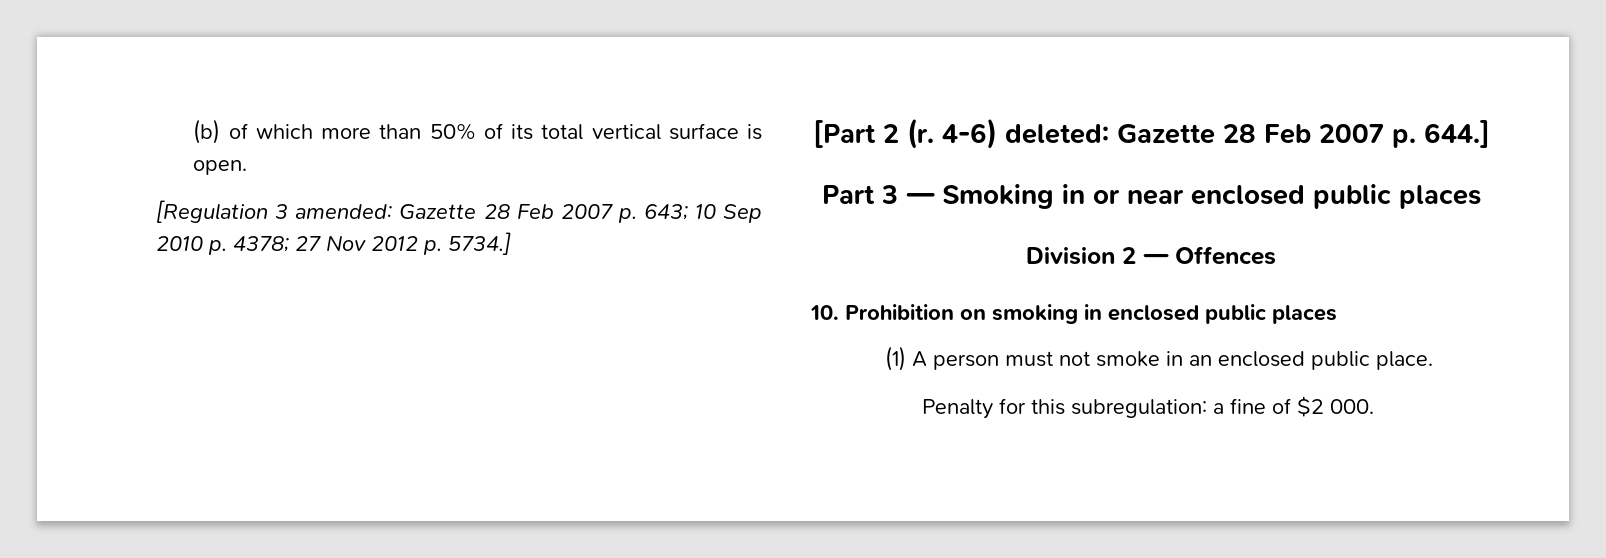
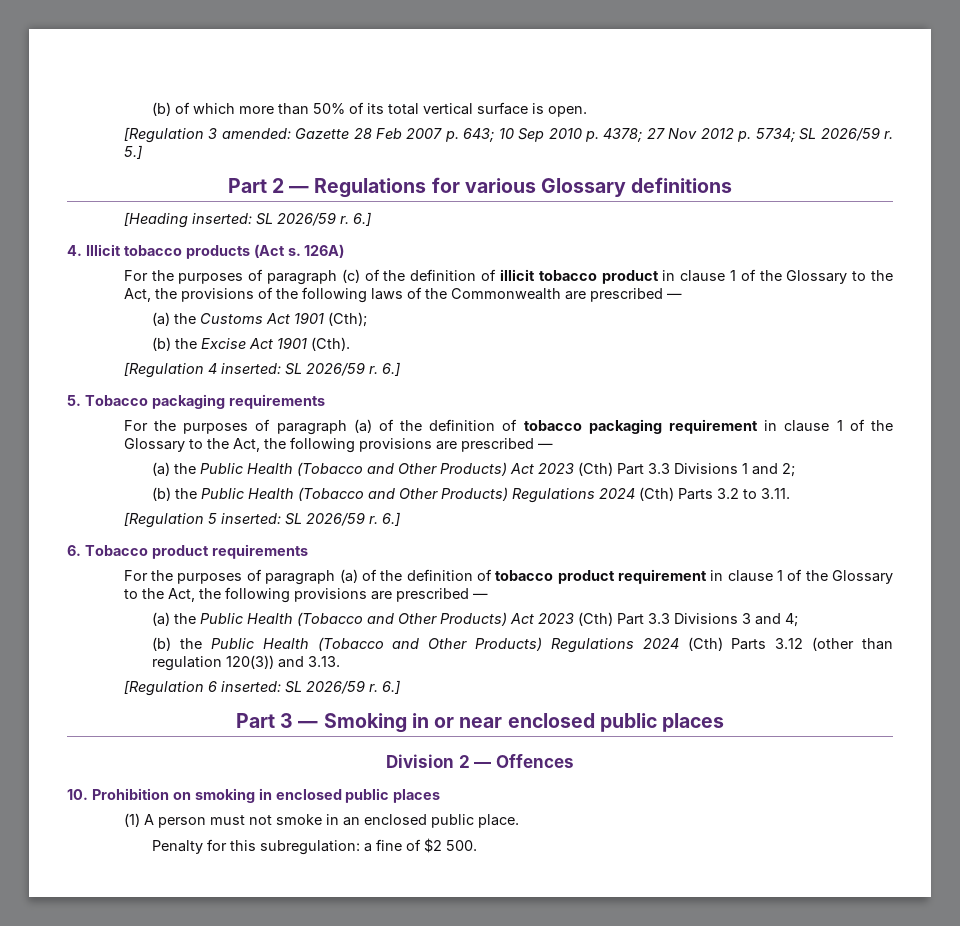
[448,232,512,255] [812,118,1490,149] 5734.] // [Part 2 (r. 4-6) deleted: Gazette 28 Feb 2007 p. 644.] -> [755,127,894,142] [123,145,142,159] [227,177,733,198] [123,212,371,228] [67,244,345,259] [123,269,894,285] [123,287,682,303] [152,312,368,327] [152,337,351,351] [123,362,400,378] [67,394,325,409] [123,419,893,435] [123,437,553,453] [152,462,796,477] [152,487,791,503] [123,512,400,528] [67,544,308,559] [123,569,894,585] [123,587,488,603] [152,612,799,627] [152,637,894,653] [152,655,341,671] [123,680,400,696] 5734; SL 2026/59 r. 5.] // Part 2 — Regulations for various Glossary definitions // [Heading inserted: SL 2026/59 r. 6.] // 4. Illicit tobacco products (Act s. 126A) // For the purposes of paragraph (c) of the definition of illicit tobacco product in clause 1 of the Glossary to the Act, the provisions of the following laws of the Commonwealth are prescribed — // (a) the Customs Act 1901 (Cth); // (b) the Excise Act 1901 (Cth). // [Regulation 4 inserted: SL 2026/59 r. 6.] // 5. Tobacco packaging requirements // For the purposes of paragraph (a) of the definition of tobacco packaging requirement in clause 1 of the Glossary to the Act, the following provisions are prescribed — // (a) the Public Health (Tobacco and Other Products) Act 2023 (Cth) Part 3.3 Divisions 1 and 2; // (b) the Public Health (Tobacco and Other Products) Regulations 2024 (Cth) Parts 3.2 to 3.11. // [Regulation 5 inserted: SL 2026/59 r. 6.] // 6. Tobacco product requirements // For the purposes of paragraph (a) of the definition of tobacco product requirement in clause 1 of the Glossary to the Act, the following provisions are prescribed — // (a) the Public Health (Tobacco and Other Products) Act 2023 (Cth) Part 3.3 Divisions 3 and 4; // (b) the Public Health (Tobacco and Other Products) Regulations 2024 (Cth) Parts 3.12 (other than regulation 120(3)) and 3.13. // [Regulation 6 inserted: SL 2026/59 r. 6.]
[1330,399,1375,414] 000. -> [446,840,478,851] 500.

